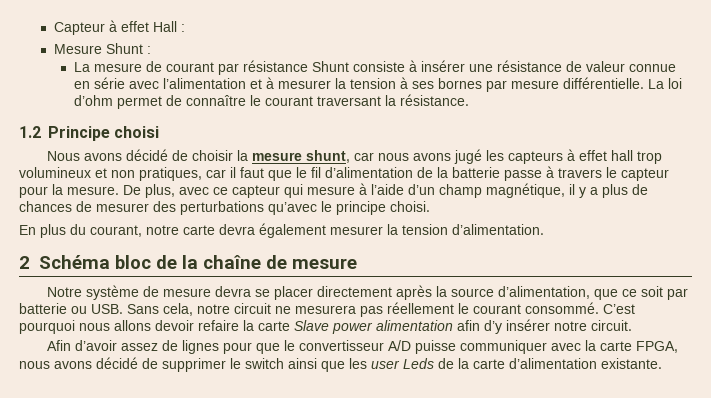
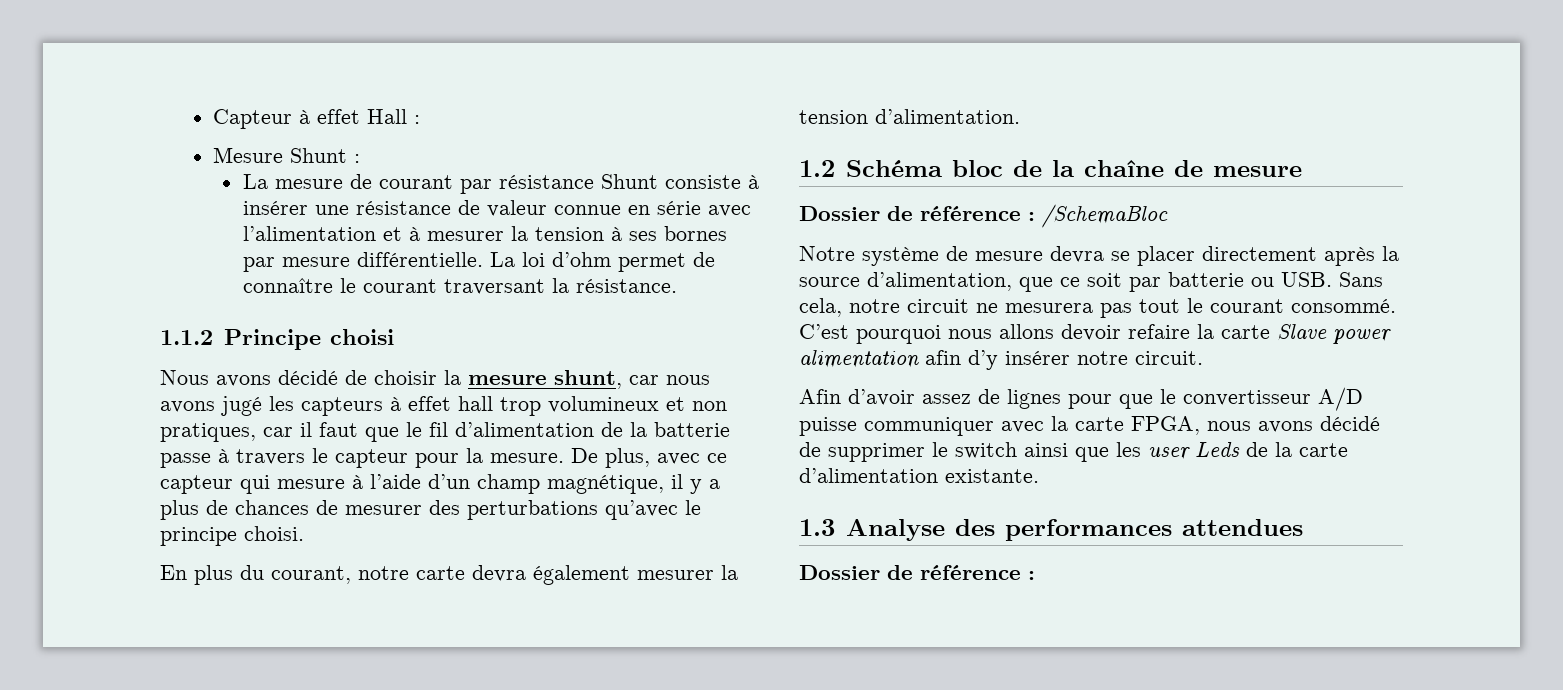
[19,126,41,138] 1.2 -> [160,330,213,345] 1.1.2
[19,256,30,269] 2 -> [799,160,835,177] 1.2
(357, 263) none -> [799,204,1168,228] // Dossier de référence : /SchemaBloc
[387,302,454,314] réellement -> [1139,299,1180,313] tout
(662, 363) none -> [799,519,1303,541] [799,565,1035,580] // 1.3 Analyse des performances attendues // Dossier de référence :

